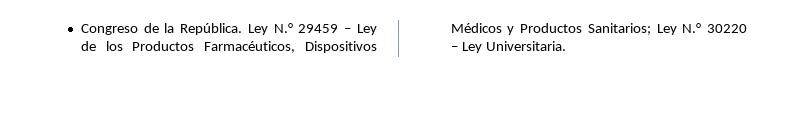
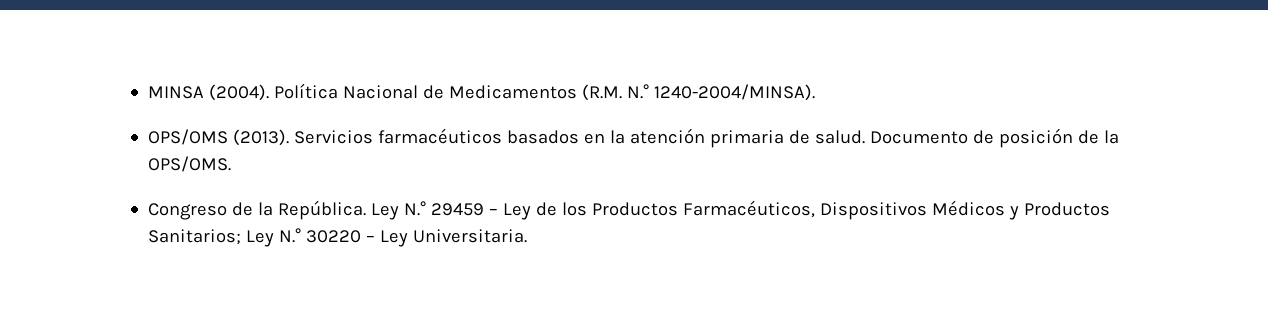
(80, 29) none -> [148,83,816,101] [148,128,1120,148] [148,156,232,172] MINSA (2004). Política Nacional de Medicamentos (R.M. N.° 1240-2004/MINSA). // OPS/OMS (2013). Servicios farmacéuticos basados en la atención primaria de salud. Documento de posición de la OPS/OMS. //

